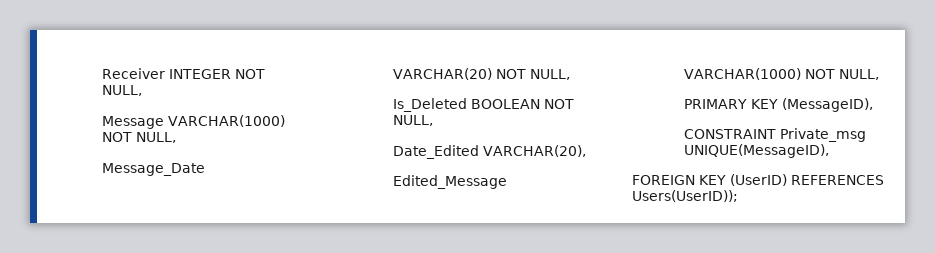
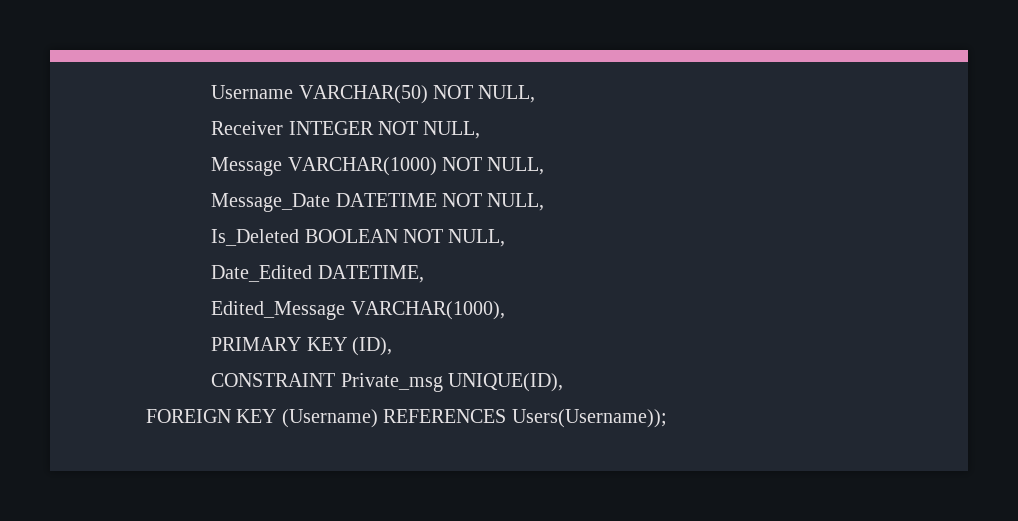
(101, 73) none -> [211,85,536,104] Username VARCHAR(50) NOT NULL, //
[392,68,492,80] VARCHAR(20) -> [335,193,437,207] DATETIME
[482,145,586,157] VARCHAR(20), -> [317,265,424,283] DATETIME,
[683,68,879,80] VARCHAR(1000) NOT NULL, -> [350,301,505,320] VARCHAR(1000),
[781,98,873,112] (MessageID), -> [352,337,393,356] (ID),
[683,144,829,158] UNIQUE(MessageID), -> [448,373,564,392] UNIQUE(ID),
[730,174,884,186] [632,190,738,202] (UserID) REFERENCES Users(UserID)); -> [281,409,667,428] (Username) REFERENCES Users(Username));

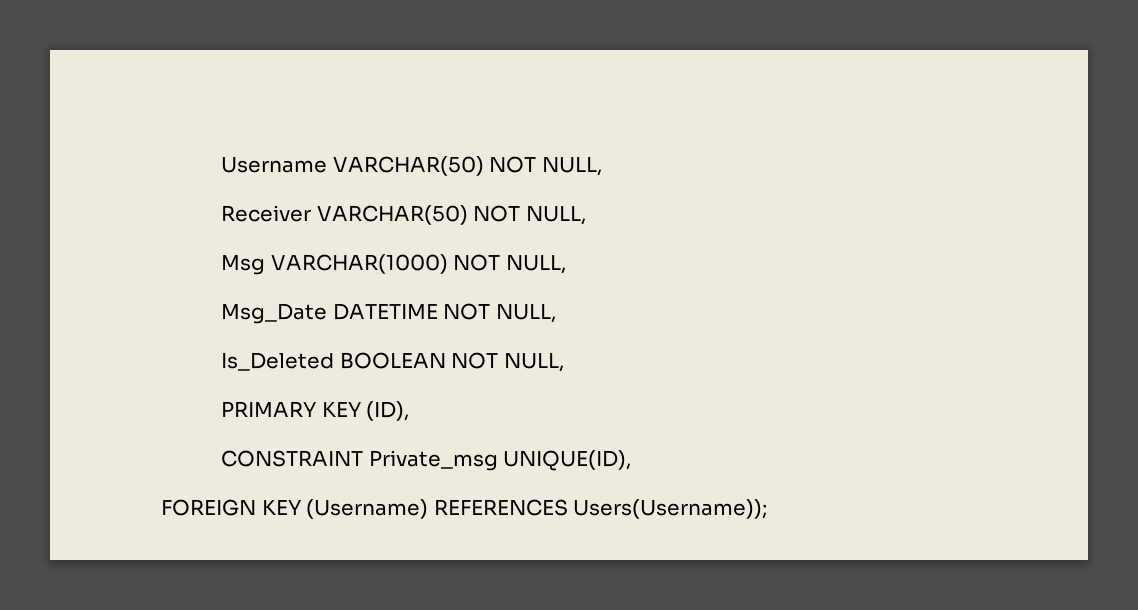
[288,121,481,139] [211,157,283,176] INTEGER NOT NULL, // Message -> [316,205,586,225] [221,255,266,275] VARCHAR(50) NOT NULL, // Msg
[211,193,331,212] Message_Date -> [221,303,328,324] Msg_Date
[211,265,424,283] [211,301,505,320] // Date_Edited DATETIME, // Edited_Message VARCHAR(1000), -> (564, 362) none

